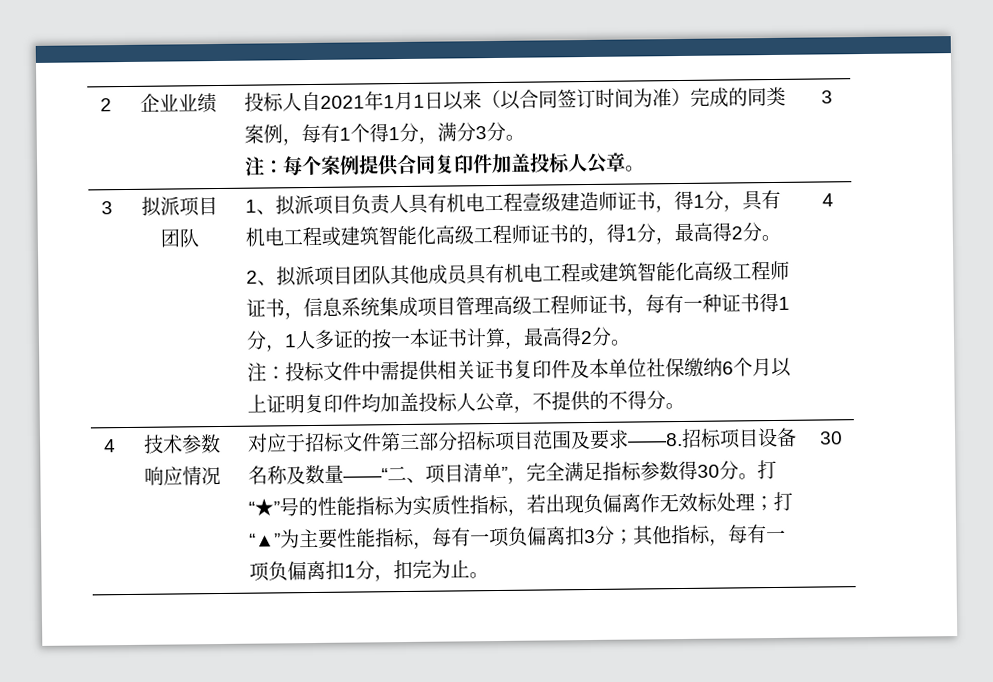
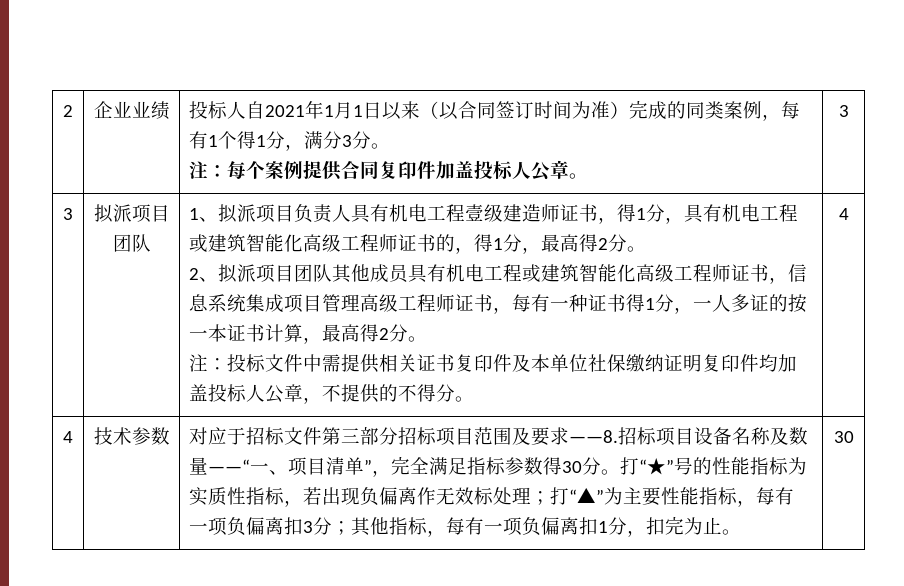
[283,334,297,348] 1 -> [693,300,713,310] 一
[721,357,792,378] [246,394,267,413] 6个月以上 -> (665, 363) none
[143,466,221,486] 响应情况 -> (170, 436) none
[386,465,407,482] 二 -> [250,463,270,473] 一

